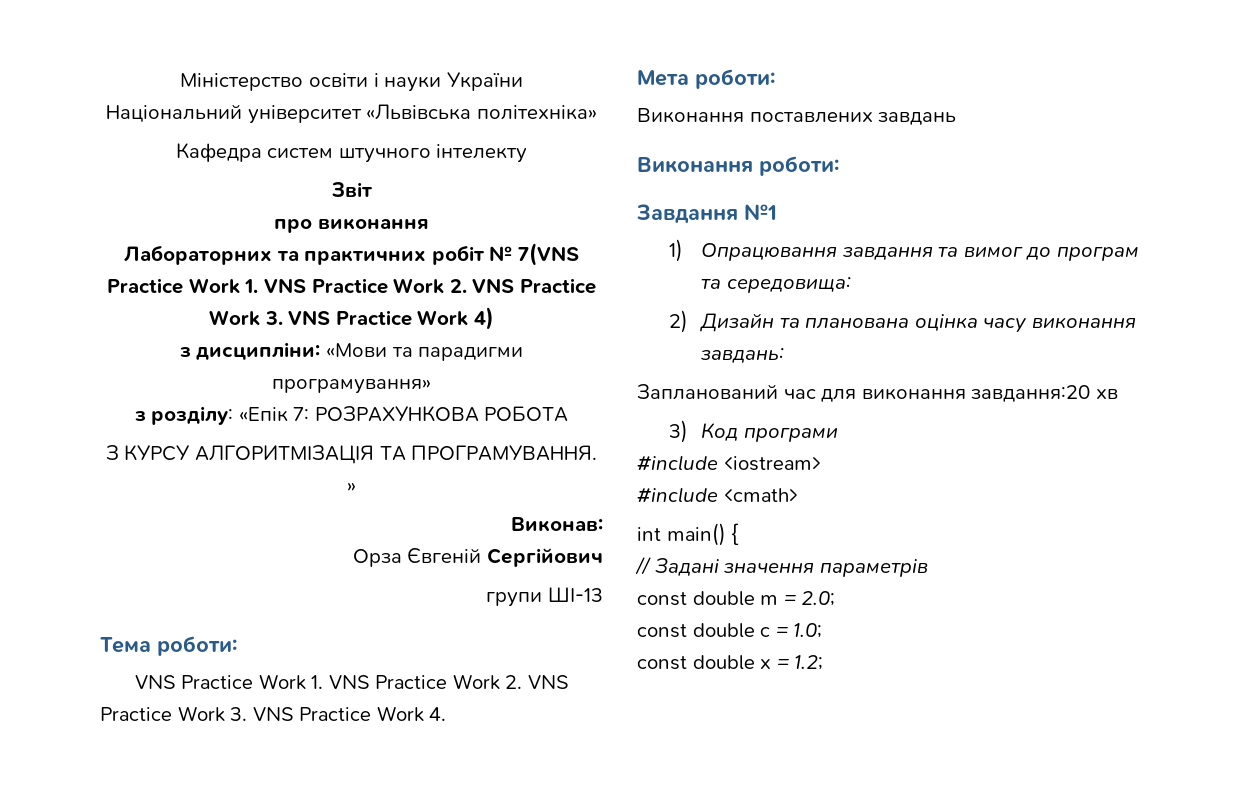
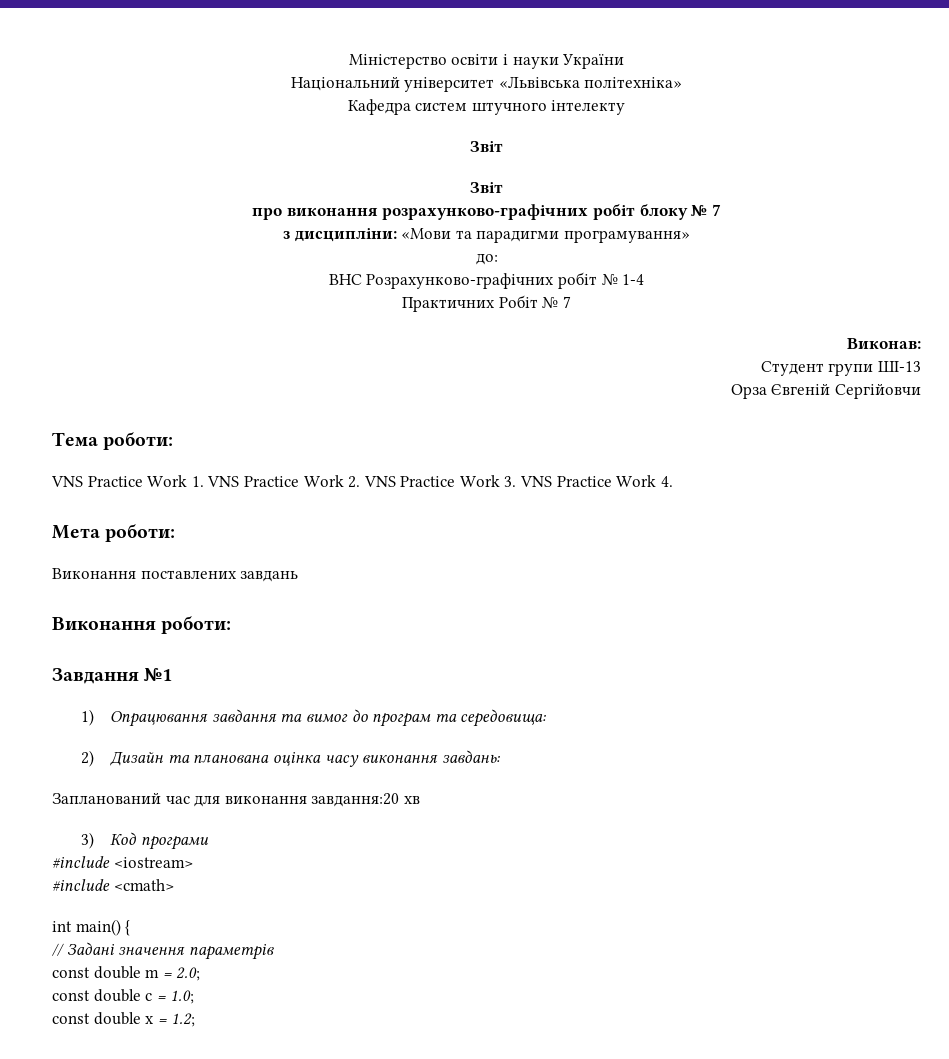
(372, 189) none -> [470,182,503,193] // Звіт
[124,243,579,266] [107,278,596,294] [209,307,494,330] // Лабораторних та практичних робіт № 7(VNS Practice Work 1. VNS Practice Work 2. VNS Practice Work 3. VNS Practice Work 4) -> [382,204,721,220] розрахунково-графічних робіт блоку № 7
[134,405,569,425] [105,444,598,464] [347,482,356,492] [511,517,603,532] з розділу: «Епік 7: РОЗРАХУНКОВА РОБОТА // З КУРСУ АЛГОРИТМІЗАЦІЯ ТА ПРОГРАМУВАННЯ. » // Виконав: -> [475,253,498,265] [328,272,645,289] [402,295,571,312] [847,338,921,349] [760,361,921,376] до: // ВНС Розрахунково-графічних робіт № 1-4 // Практичних Робіт № 7 // Виконав: // Студент групи ШІ-13
[487,548,603,567] [486,587,603,607] Сергійович // групи ШІ-13 -> [835,383,921,399] Сергійовчи

